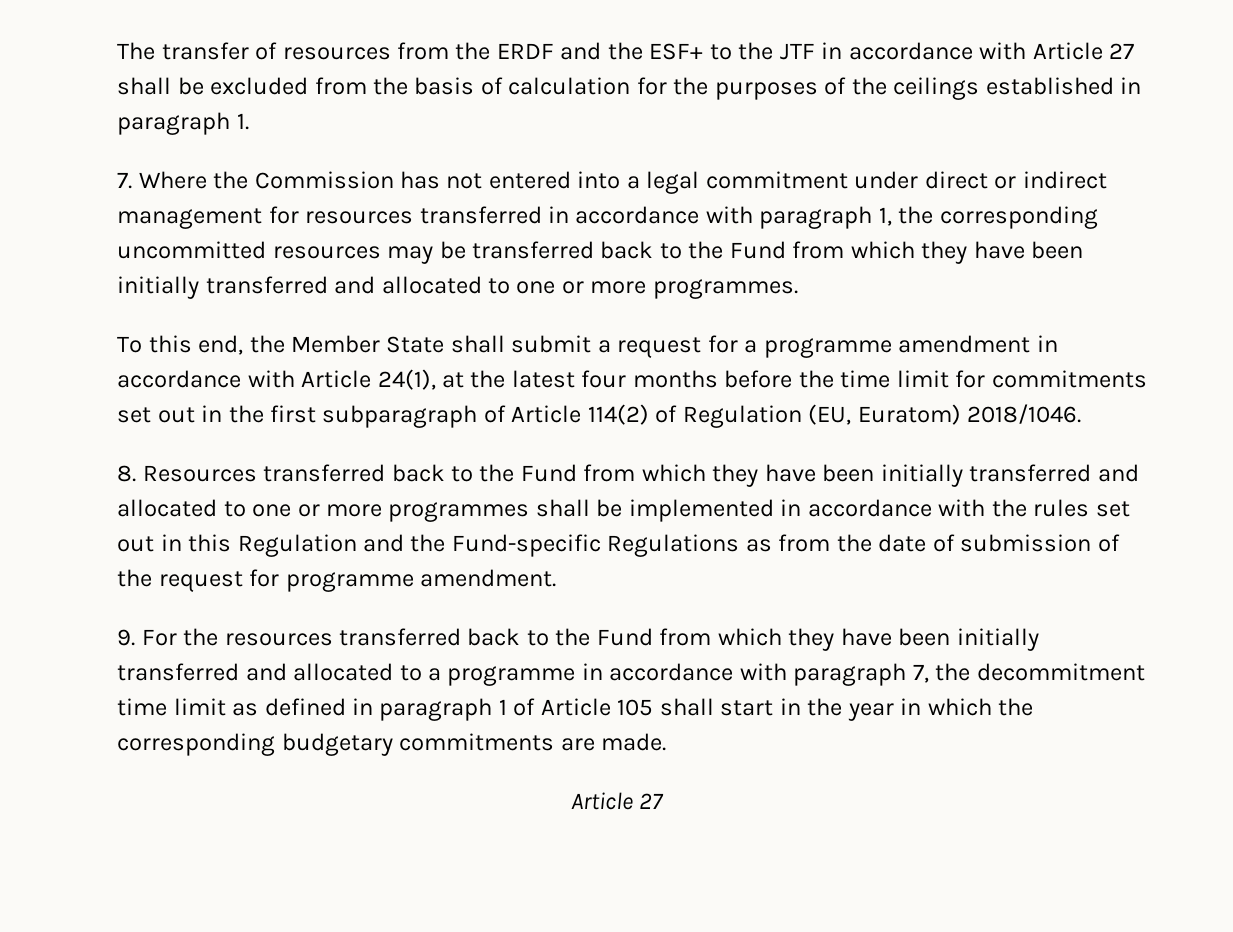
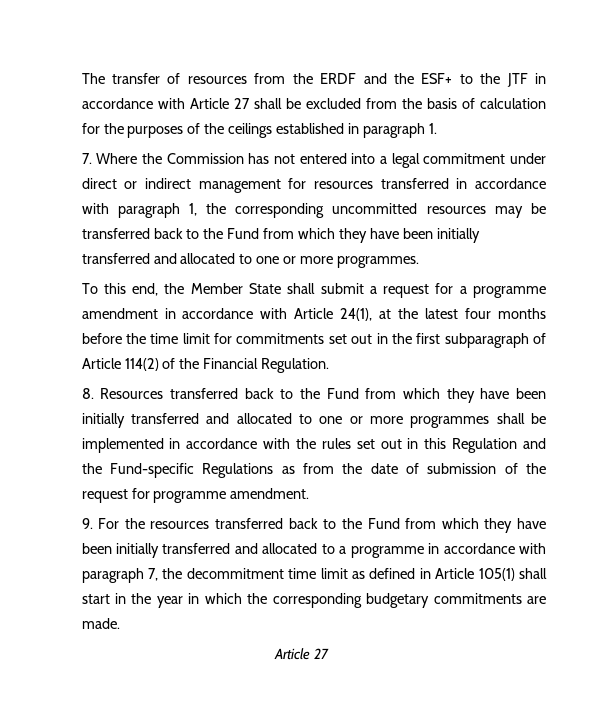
[682,404,1082,428] Regulation (EU, Euratom) 2018/1046. -> [179,358,330,373] the Financial Regulation.
[379,698,654,721] paragraph 1 of Article 105 -> [435,568,515,581] Article 105(1)

